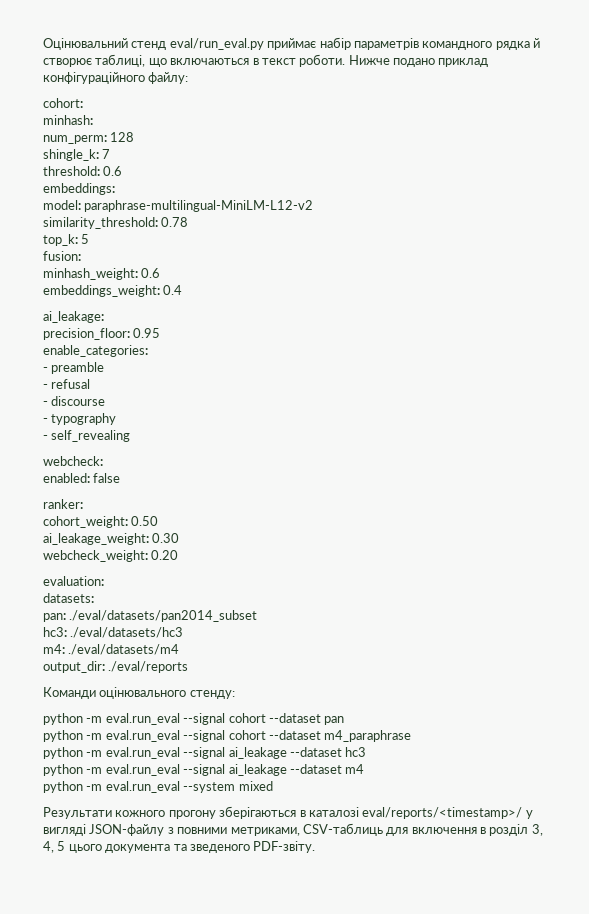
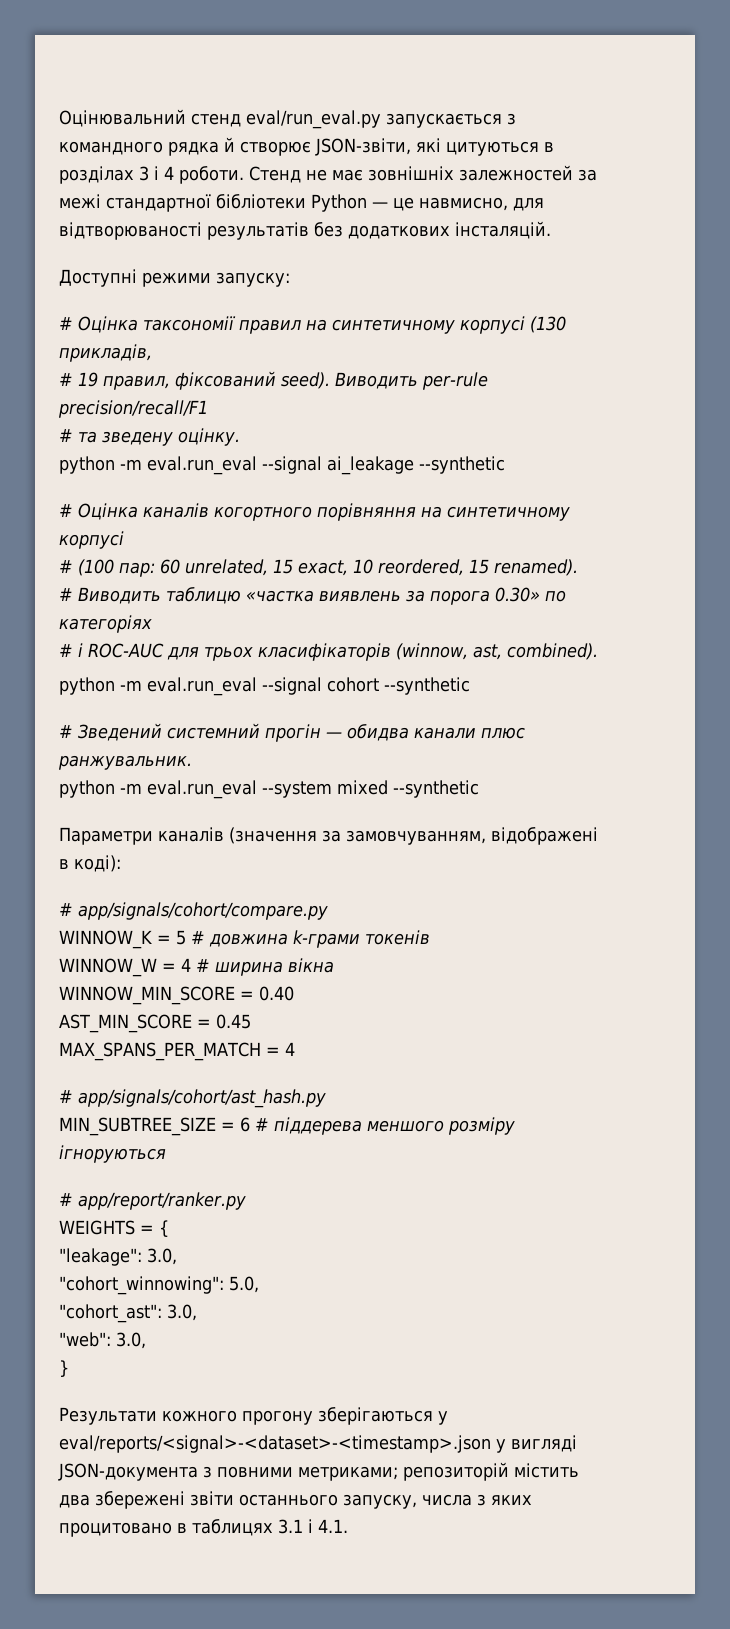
[267,37,419,50] приймає набір параметрів -> [386,113,516,128] запускається з
[95,54,489,67] [43,72,189,84] [43,98,83,108] [43,115,93,125] [43,132,135,144] [43,149,111,161] [43,166,123,176] [43,183,115,195] [43,200,314,212] [43,217,189,229] [43,234,90,246] [43,251,81,261] [43,268,161,280] [43,285,183,297] [43,311,104,323] [43,328,161,340] [43,345,148,357] [43,362,105,374] [43,379,91,389] [43,396,106,406] [43,413,117,425] [43,430,131,442] [43,456,103,466] [43,473,121,483] [43,499,83,509] [43,516,159,528] [43,533,180,545] [43,550,179,562] [43,576,104,586] [43,593,94,603] [43,610,258,622] [43,627,184,638] [43,644,180,655] [43,661,189,673] [43,687,235,699] [43,713,345,725] [43,730,412,742] [43,747,367,759] [43,764,365,776] таблиці, що включаються в текст роботи. Нижче подано приклад конфігураційного файлу: // cohort: // minhash: // num_perm: 128 // shingle_k: 7 // threshold: 0.6 // embeddings: // model: paraphrase-multilingual-MiniLM-L12-v2 // similarity_threshold: 0.78 // top_k: 5 // fusion: // minhash_weight: 0.6 // embeddings_weight: 0.4 // ai_leakage: // precision_floor: 0.95 // enable_categories: // - preamble // - refusal // - discourse // - typography // - self_revealing // webcheck: // enabled: false // ranker: // cohort_weight: 0.50 // ai_leakage_weight: 0.30 // webcheck_weight: 0.20 // evaluation: // datasets: // pan: ./eval/datasets/pan2014_subset // hc3: ./eval/datasets/hc3 // m4: ./eval/datasets/m4 // output_dir: ./eval/reports // Команди оцінювального стенду: // python -m eval.run_eval --signal cohort --dataset pan // python -m eval.run_eval --signal cohort --dataset m4_paraphrase // python -m eval.run_eval --signal ai_leakage --dataset hc3 // python -m eval.run_eval --signal ai_leakage --dataset m4 -> [315,138,554,156] [59,165,597,184] [59,194,544,212] [59,221,551,240] [59,269,290,287] [59,316,566,334] [59,344,152,362] [59,371,488,390] [58,400,208,418] [59,428,240,446] [59,456,505,475] [59,503,570,521] [59,531,124,549] [59,559,578,577] [59,587,566,605] [59,615,152,633] [59,643,598,661] [59,677,470,696] [59,723,525,742] [58,755,192,770] JSON-звіти, які цитуються в розділах 3 і 4 роботи. Стенд не має зовнішніх залежностей за межі стандартної бібліотеки Python — це навмисно, для відтворюваності результатів без додаткових інсталяцій. // Доступні режими запуску: // # Оцінка таксономії правил на синтетичному корпусі (130 прикладів, // # 19 правил, фіксований seed). Виводить per-rule precision/recall/F1 // # та зведену оцінку. // python -m eval.run_eval --signal ai_leakage --synthetic // # Оцінка каналів когортного порівняння на синтетичному корпусі // # (100 пар: 60 unrelated, 15 exact, 10 reordered, 15 renamed). // # Виводить таблицю «частка виявлень за порога 0.30» по категоріях // # і ROC-AUC для трьох класифікаторів (winnow, ast, combined). // python -m eval.run_eval --signal cohort --synthetic // # Зведений системний прогін — обидва канали плюс ранжувальник.
(273, 786) none -> [393,780,479,798] [59,827,598,845] [59,855,121,872] [59,902,328,920] [59,930,430,949] [59,958,334,977] [59,986,294,1005] [59,1014,251,1033] [59,1042,295,1061] [59,1089,326,1108] [59,1117,515,1136] [59,1145,166,1163] [59,1192,246,1210] [59,1220,169,1237] [59,1248,177,1266] [59,1276,259,1295] [59,1304,197,1323] [59,1332,146,1349] [59,1360,69,1377] --synthetic // Параметри каналів (значення за замовчуванням, відображені в коді): // # app/signals/cohort/compare.py // WINNOW_K = 5 # довжина k-грами токенів // WINNOW_W = 4 # ширина вікна // WINNOW_MIN_SCORE = 0.40 // AST_MIN_SCORE = 0.45 // MAX_SPANS_PER_MATCH = 4 // # app/signals/cohort/ast_hash.py // MIN_SUBTREE_SIZE = 6 # піддерева меншого розміру ігноруються // # app/report/ranker.py // WEIGHTS = { // "leakage": 3.0, // "cohort_winnowing": 5.0, // "cohort_ast": 3.0, // "web": 3.0, // }
[299,807,523,819] в каталозі eval/reports/<timestamp>/ -> [438,1411,448,1425] [59,1435,491,1453] у eval/reports/<signal>-<dataset>-<timestamp>.json
[89,824,165,836] JSON-файлу -> [58,1463,198,1481] JSON-документа
[230,823,543,836] [43,841,316,853] метриками, CSV-таблиць для включення в розділ 3, 4, 5 цього документа та зведеного PDF-звіту. -> [298,1462,579,1481] [59,1491,532,1509] [59,1519,348,1537] метриками; репозиторій містить два збережені звіти останнього запуску, числа з яких процитовано в таблицях 3.1 і 4.1.

